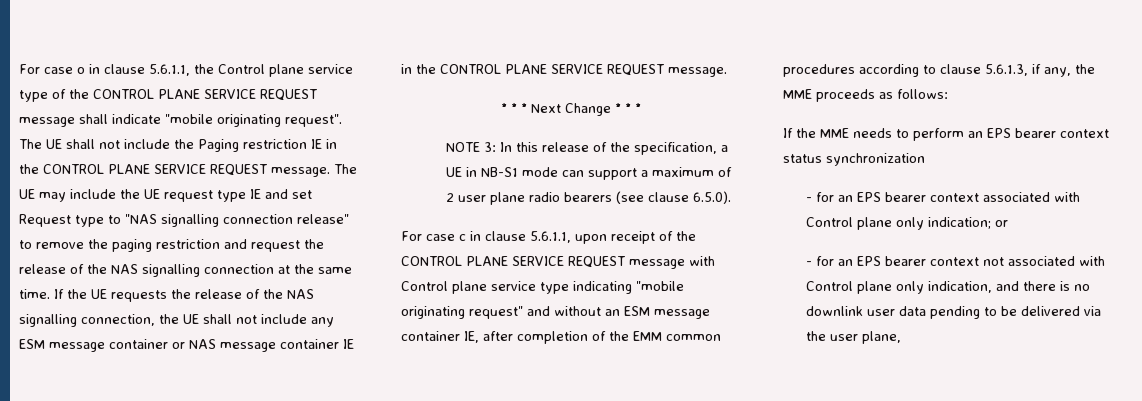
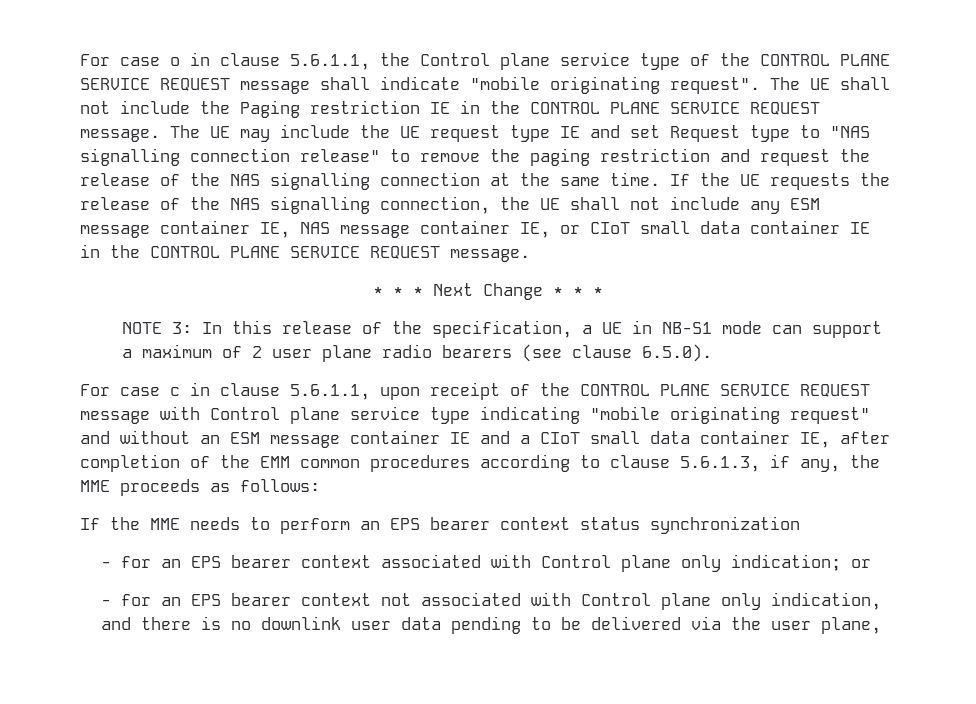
[172,342,185,349] or -> [260,222,290,238] IE,
(339, 344) none -> [520,220,840,238] IE, or CIoT small data container
(460, 336) none -> [450,430,790,444] IE and a CIoT small data container

